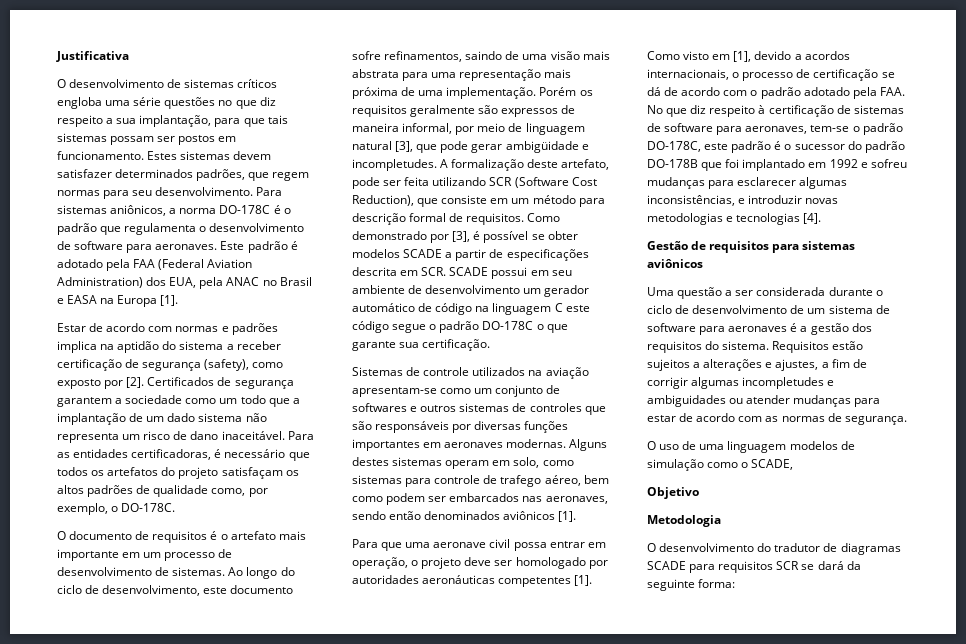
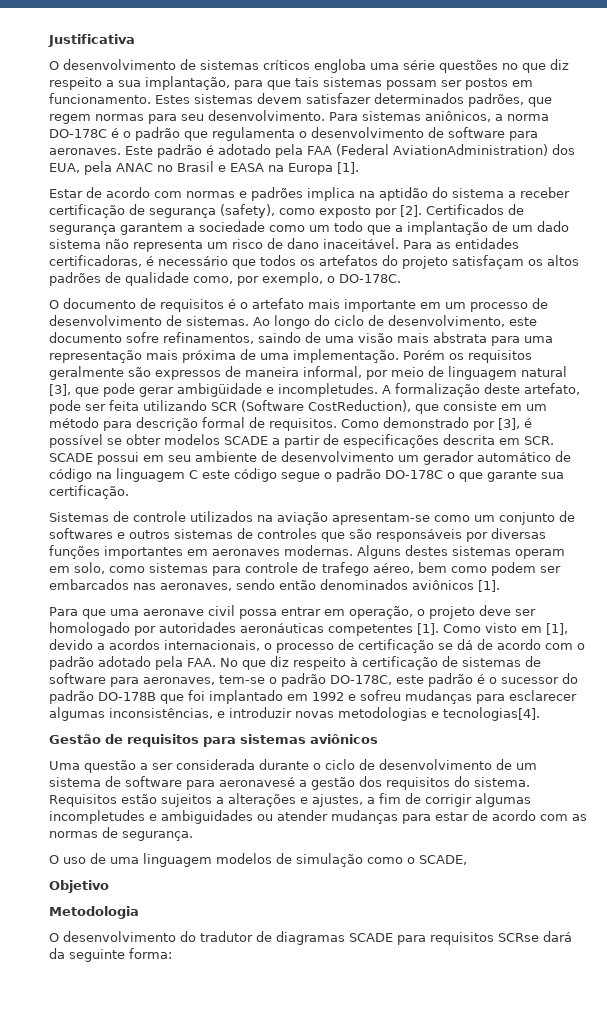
[207,259,253,268] [57,277,143,288] Aviation Administration) -> [392,144,548,156] AviationAdministration)
[571,177,597,186] [352,195,414,206] Cost Reduction), -> [308,400,411,412] CostReduction),
[736,213,822,225] tecnologias [4]. -> [443,707,540,721] tecnologias[4].
[728,323,798,332] aeronaves é -> [219,777,295,787] aeronavesé
[776,561,815,570] SCR se -> [498,933,539,942] SCRse

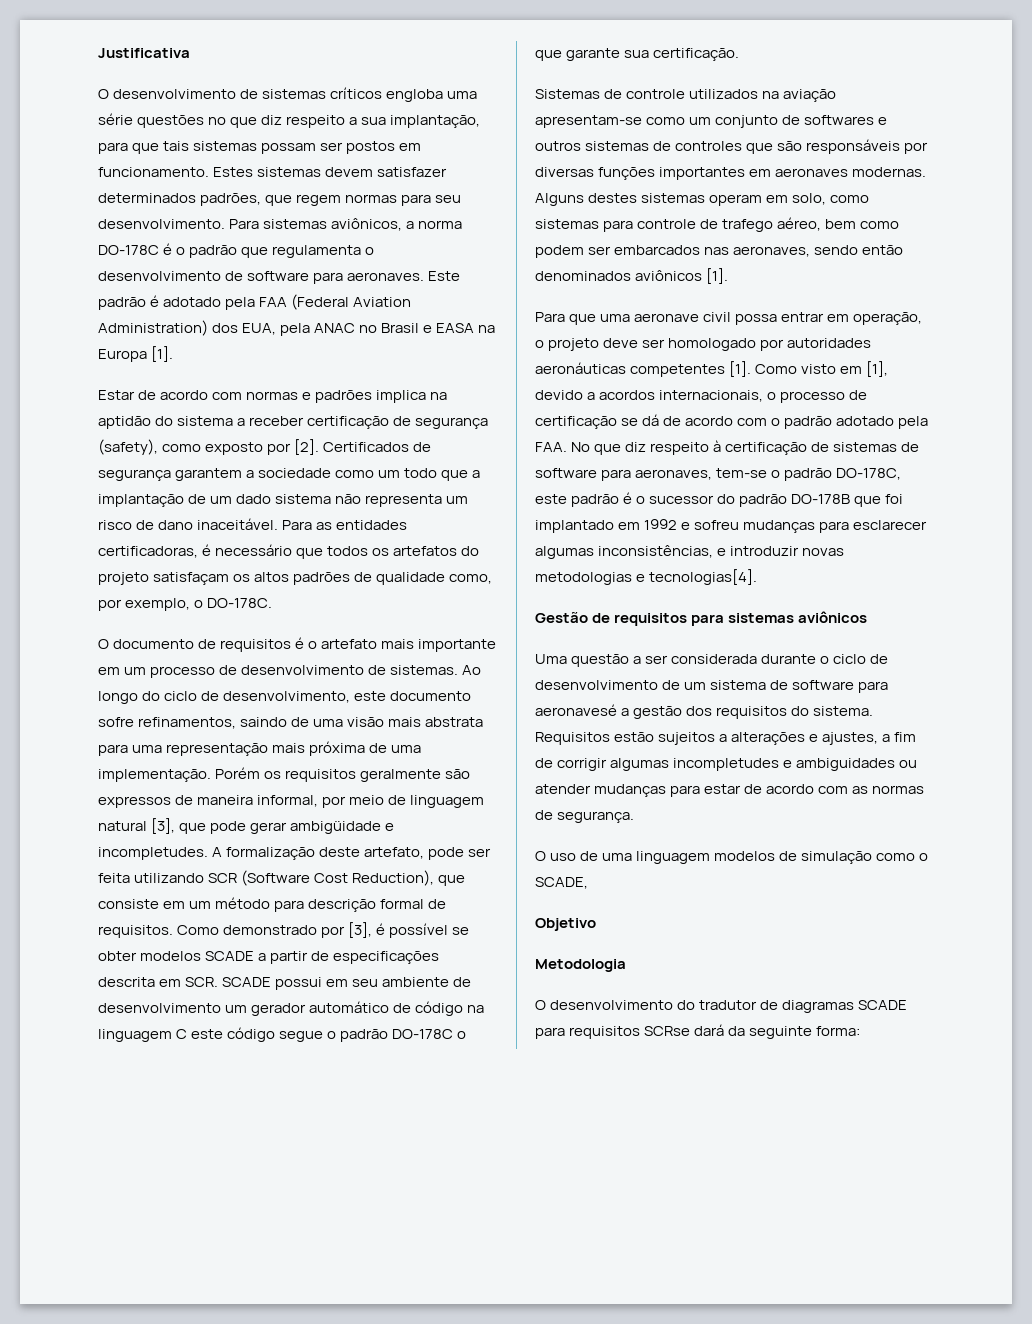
[425,111,491,122] aniônicos, -> [331,218,403,231] aviônicos,
[392,144,548,156] AviationAdministration) -> [353,297,412,307] [98,320,208,336] Aviation Administration)
[308,400,411,412] CostReduction), -> [314,870,435,886] Cost Reduction),

